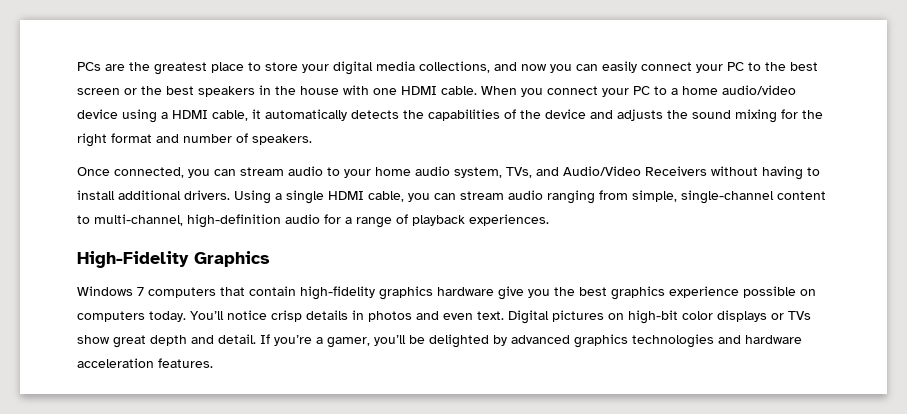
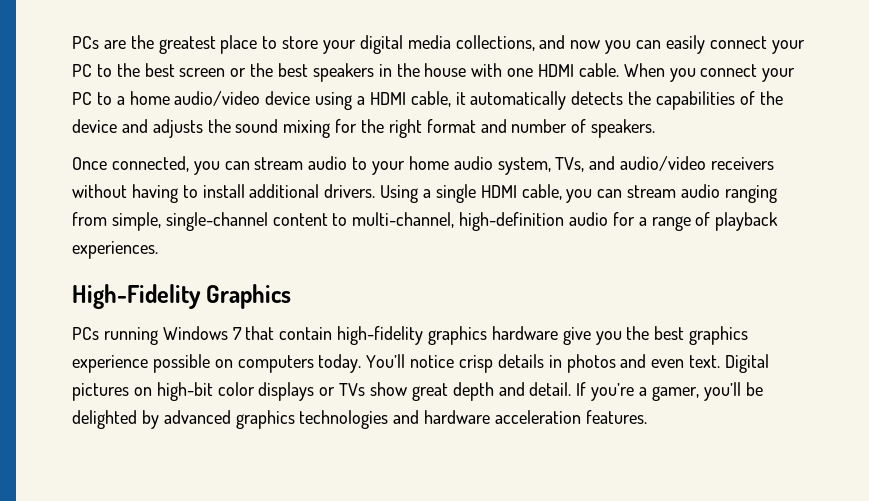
[563,166,707,176] Audio/Video Receivers -> [620,156,775,171] audio/video receivers
(270, 259) none -> [72,327,158,345] PCs running
[148,287,216,298] computers -> (242, 333) none

